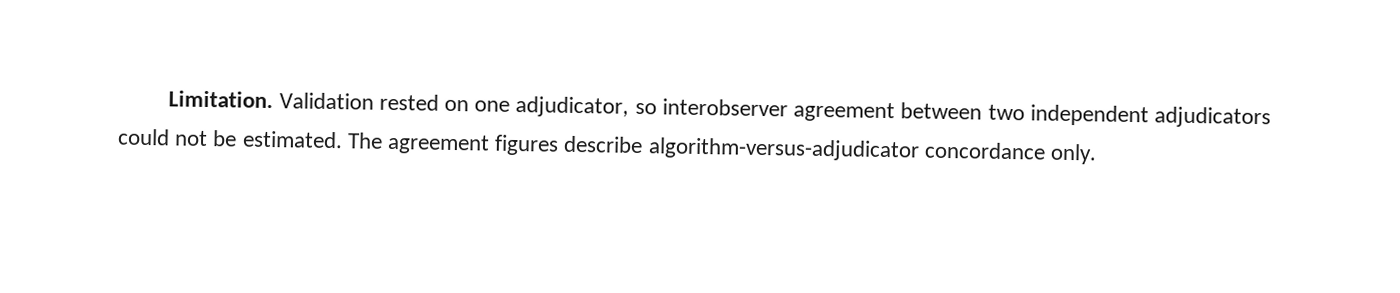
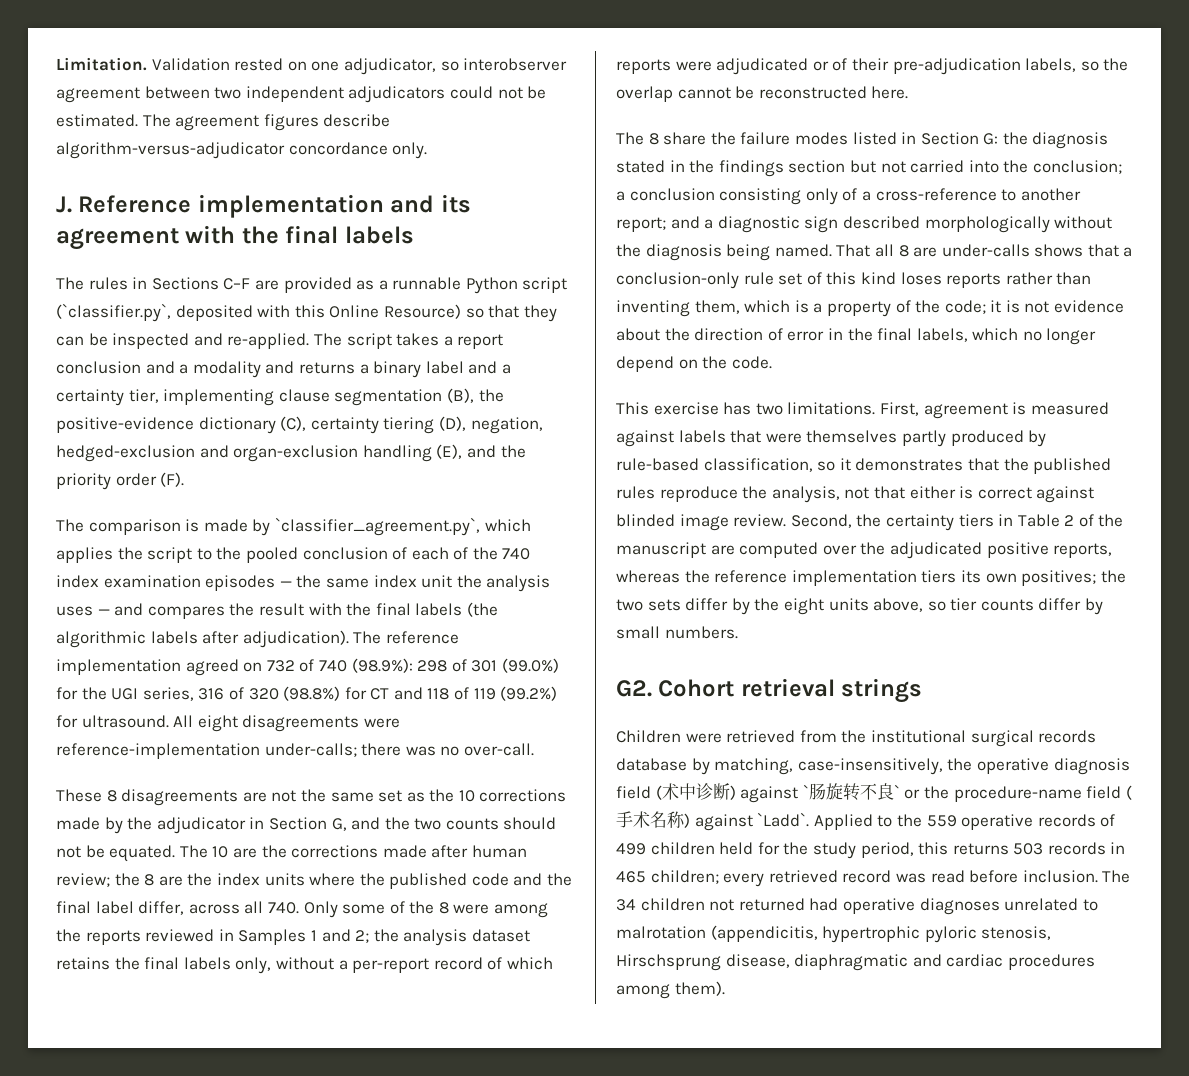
(1098, 154) none -> [56,194,471,218] [56,225,414,250] [56,277,568,294] [56,303,557,322] [56,333,504,349] [56,361,511,378] [56,388,504,406] [56,416,543,434] [56,444,526,462] [56,472,185,490] [56,517,531,536] [56,547,531,563] [56,575,551,592] [56,602,498,619] [56,630,459,648] [56,658,559,676] [56,686,558,701] [56,715,400,732] [56,743,534,759] [56,789,567,806] [56,817,557,834] [56,845,527,862] [56,873,573,889] [56,901,549,918] [56,929,530,946] [56,957,553,974] [616,58,1129,75] [616,86,909,102] [616,132,1109,149] [616,160,1122,177] [616,188,1081,205] [616,216,1113,233] [616,244,1133,261] [616,272,1092,289] [616,300,1125,317] [616,328,1097,345] [616,356,772,372] [616,402,1109,419] [616,430,1047,447] [616,458,1112,474] [616,486,1095,503] [616,514,1124,531] [616,542,1113,559] [616,570,1126,586] [616,598,1104,615] [616,626,738,639] [616,678,923,703] [616,730,1097,747] [616,758,1130,775] [616,783,1132,803] [616,811,1116,831] [616,842,1126,859] [616,870,1131,887] [616,898,1098,915] [616,925,1052,943] [616,954,1095,971] [616,981,725,999] // J. Reference implementation and its agreement with the final labels // The rules in Sections C–F are provided as a runnable Python script (`classifier.py`, deposited with this Online Resource) so that they can be inspected and re-applied. The script takes a report conclusion and a modality and returns a binary label and a certainty tier, implementing clause segmentation (B), the positive-evidence dictionary (C), certainty tiering (D), negation, hedged-exclusion and organ-exclusion handling (E), and the priority order (F). // The comparison is made by `classifier_agreement.py`, which applies the script to the pooled conclusion of each of the 740 index examination episodes — the same index unit the analysis uses — and compares the result with the final labels (the algorithmic labels after adjudication). The reference implementation agreed on 732 of 740 (98.9%): 298 of 301 (99.0%) for the UGI series, 316 of 320 (98.8%) for CT and 118 of 119 (99.2%) for ultrasound. All eight disagreements were reference-implementation under-calls; there was no over-call. // These 8 disagreements are not the same set as the 10 corrections made by the adjudicator in Section G, and the two counts should not be equated. The 10 are the corrections made after human review; the 8 are the index units where the published code and the final label differ, across all 740. Only some of the 8 were among the reports reviewed in Samples 1 and 2; the analysis dataset retains the final labels only, without a per-report record of which reports were adjudicated or of their pre-adjudication labels, so the overlap cannot be reconstructed here. // The 8 share the failure modes listed in Section G: the diagnosis stated in the findings section but not carried into the conclusion; a conclusion consisting only of a cross-reference to another report; and a diagnostic sign described morphologically without the diagnosis being named. That all 8 are under-calls shows that a conclusion-only rule set of this kind loses reports rather than inventing them, which is a property of the code; it is not evidence about the direction of error in the final labels, which no longer depend on the code. // This exercise has two limitations. First, agreement is measured against labels that were themselves partly produced by rule-based classification, so it demonstrates that the published rules reproduce the analysis, not that either is correct against blinded image review. Second, the certainty tiers in Table 2 of the manuscript are computed over the adjudicated positive reports, whereas the reference implementation tiers its own positives; the two sets differ by the eight units above, so tier counts differ by small numbers. // G2. Cohort retrieval strings // Children were retrieved from the institutional surgical records database by matching, case-insensitively, the operative diagnosis field (术中诊断) against `肠旋转不良` or the procedure-name field (手术名称) against `Ladd`. Applied to the 559 operative records of 499 children held for the study period, this returns 503 records in 465 children; every retrieved record was read before inclusion. The 34 children not returned had operative diagnoses unrelated to malrotation (appendicitis, hypertrophic pyloric stenosis, Hirschsprung disease, diaphragmatic and cardiac procedures among them).

